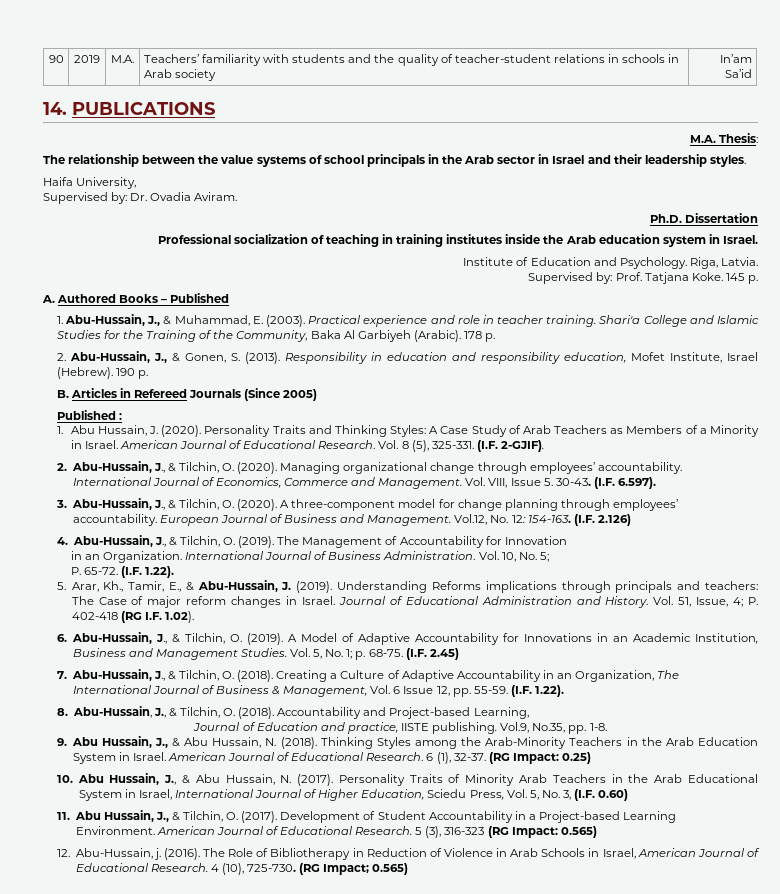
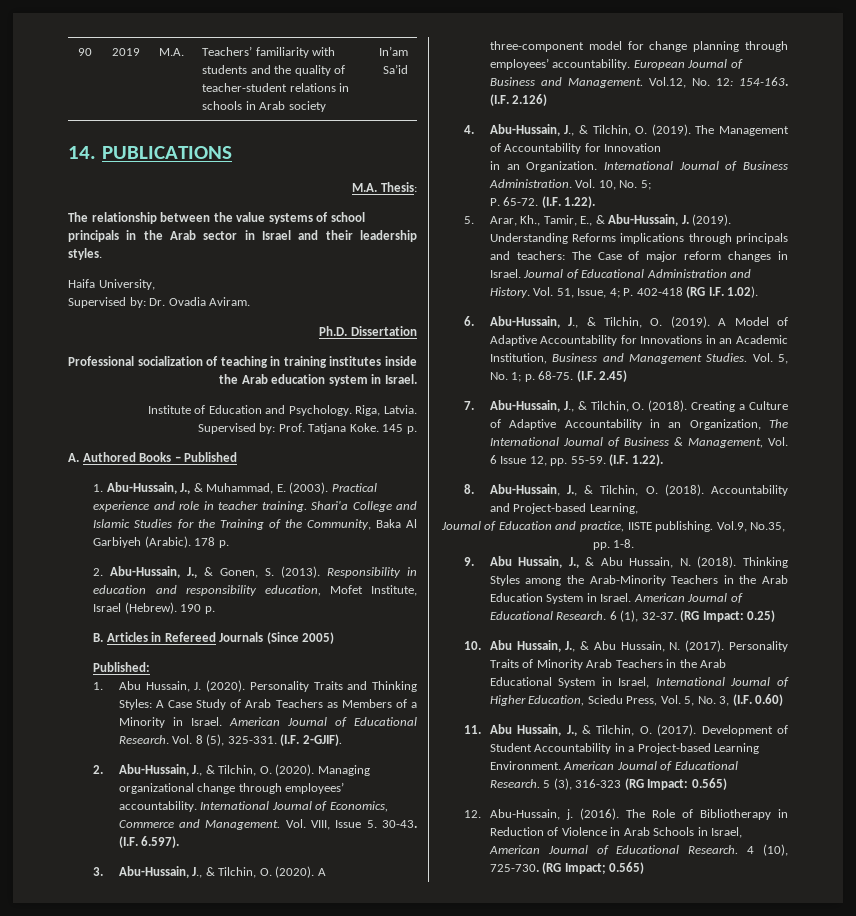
[56,410,122,420] Published : -> [93,662,151,672] Published:

